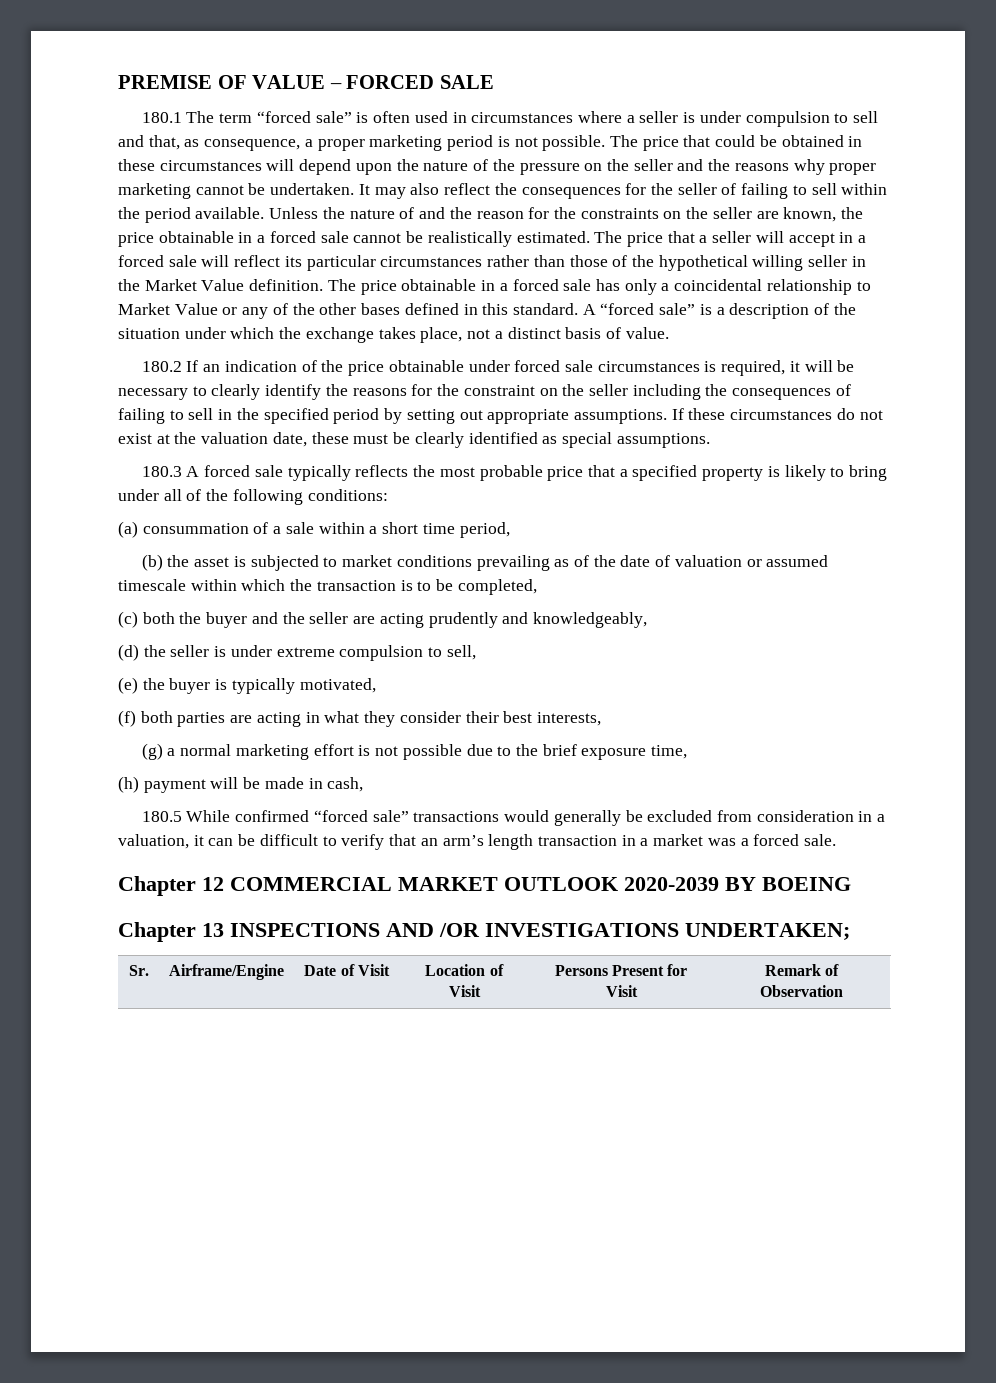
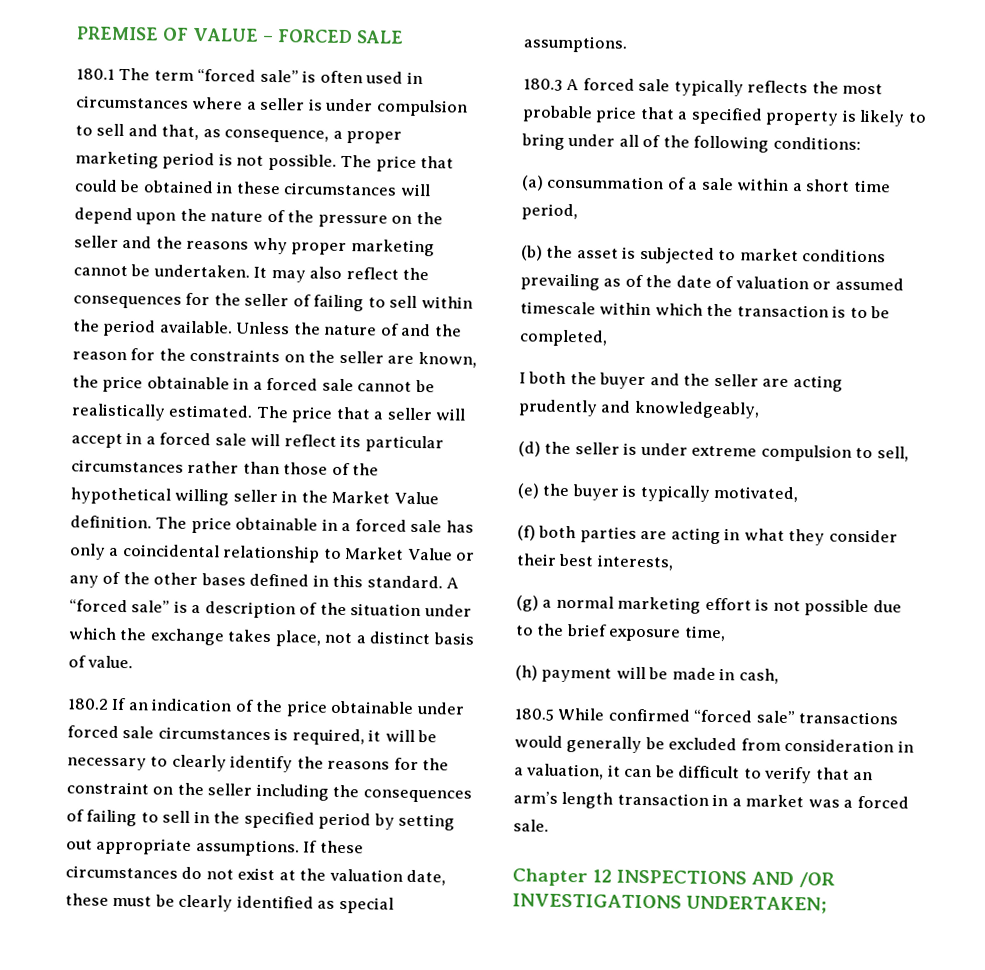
[118,611,138,628] (c) -> [519,372,526,384] I
[230,877,851,891] [118,922,224,942] COMMERCIAL MARKET OUTLOOK 2020-2039 BY BOEING // Chapter 13 -> (613, 876) none
[128,965,149,976] [169,964,284,980] [304,964,390,976] [425,964,504,976] [448,985,481,997] [554,964,688,976] [605,985,638,997] [764,964,840,976] [760,985,843,997] // Sr. | Airframe/Engine | Date of Visit | Location of Visit | Persons Present for Visit | Remark of Observation -> (828, 904) none

